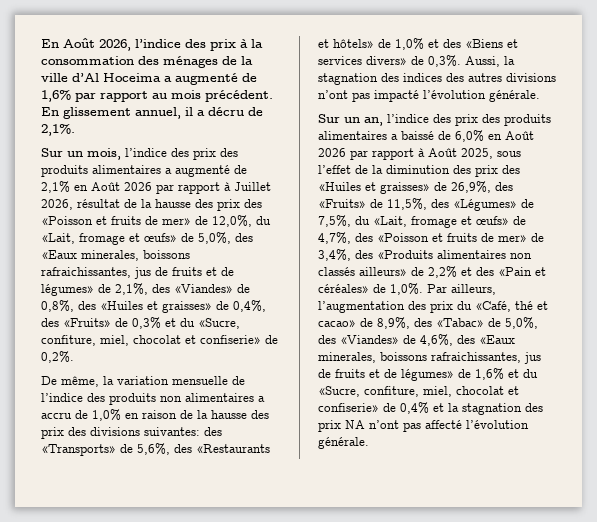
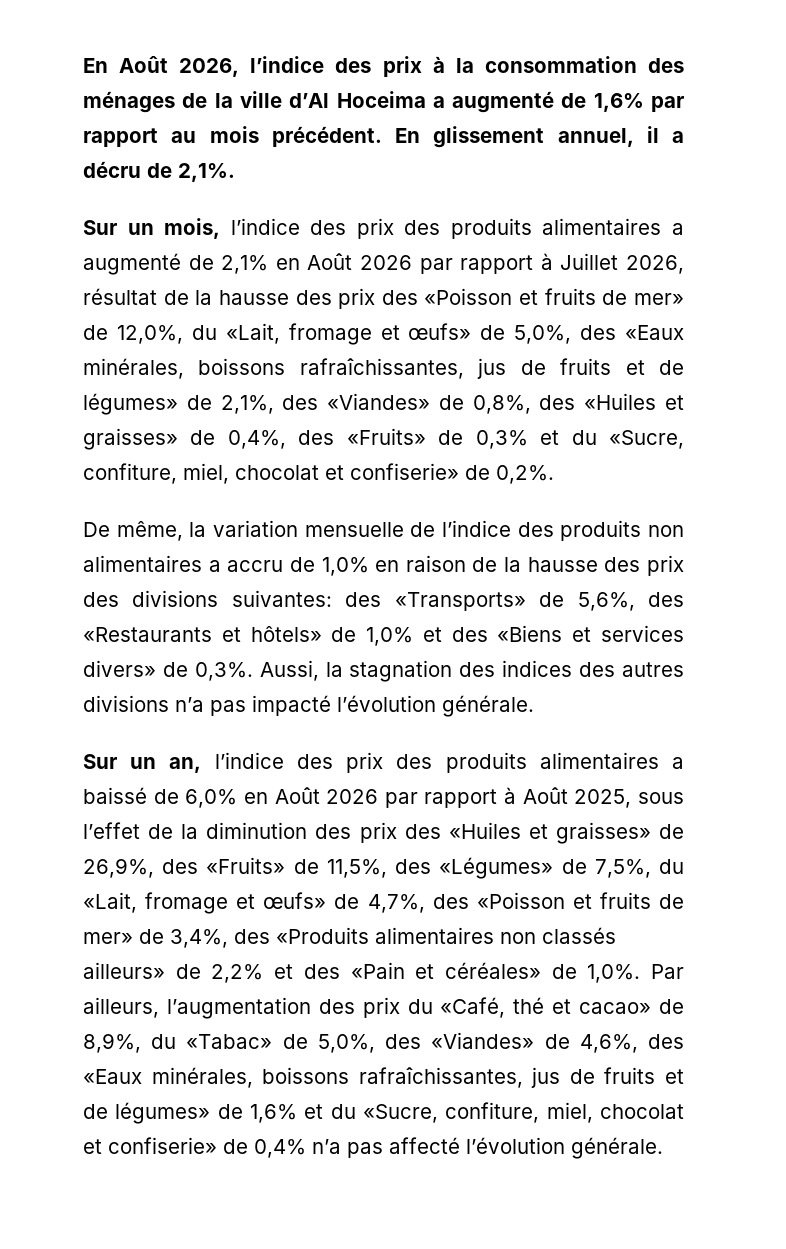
[81,250,190,261] [41,267,131,278] minerales, boissons rafraichissantes, -> [83,358,464,379] minérales, boissons rafraîchissantes,
[318,90,348,99] n’ont -> [175,697,204,712] n’a
[414,318,432,327] des -> [151,1034,177,1049] du
[318,352,521,363] minerales, boissons rafraichissantes, -> [151,1067,523,1088] minérales, boissons rafraîchissantes,
[433,403,543,415] [318,420,399,432] et la stagnation des prix NA n’ont -> [312,1139,341,1154] n’a

